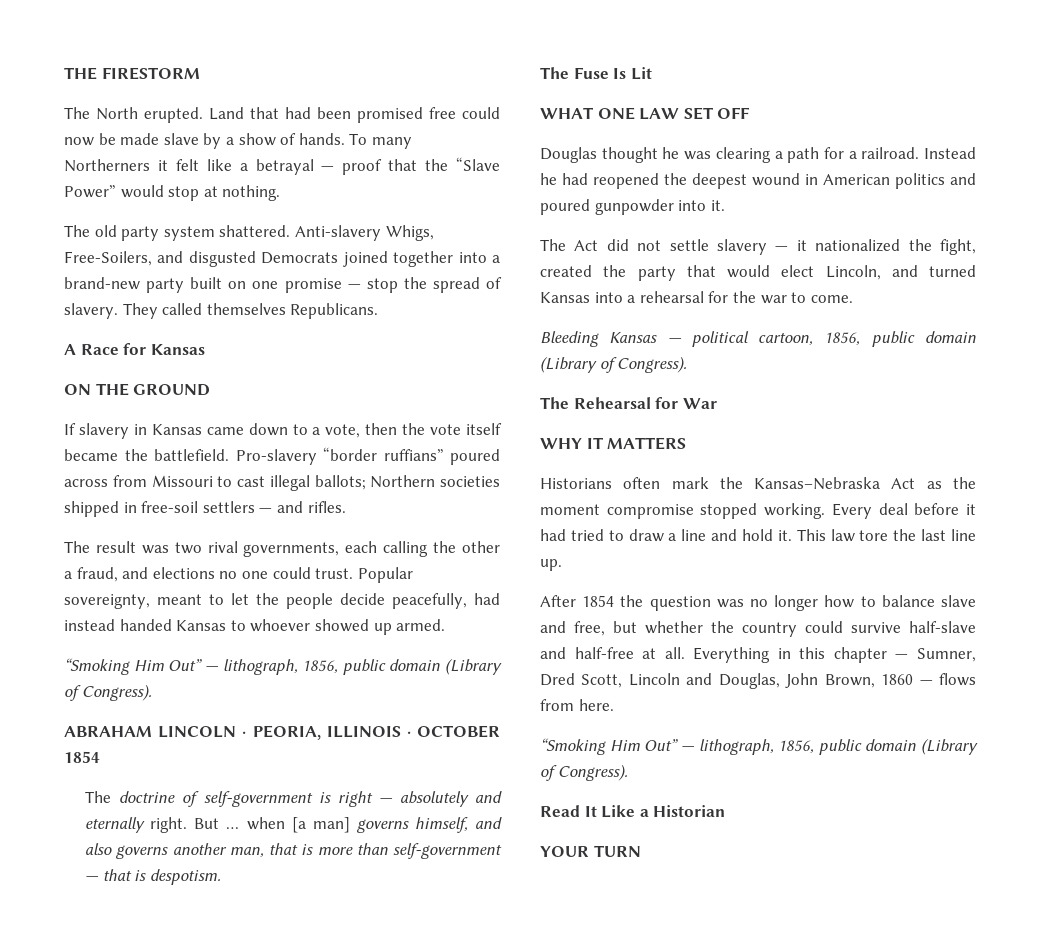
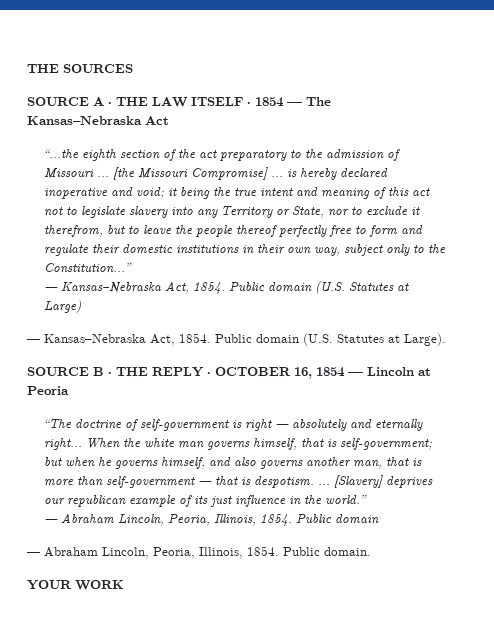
[64,67,200,80] [64,107,500,123] [64,133,412,149] [64,157,500,175] [64,185,281,201] [64,225,434,241] [64,251,501,267] [64,277,503,293] [64,303,379,319] [64,343,205,355] [64,383,211,396] [64,423,503,439] [64,447,500,465] [64,475,500,491] [64,501,346,517] [64,541,501,557] [64,567,413,583] [64,593,500,609] [64,619,446,635] [64,658,502,675] [64,684,152,701] [64,725,401,740] THE FIRESTORM // The North erupted. Land that had been promised free could now be made slave by a show of hands. To many Northerners it felt like a betrayal — proof that the “Slave Power” would stop at nothing. // The old party system shattered. Anti-slavery Whigs, Free-Soilers, and disgusted Democrats joined together into a brand-new party built on one promise — stop the spread of slavery. They called themselves Republicans. // A Race for Kansas // ON THE GROUND // If slavery in Kansas came down to a vote, then the vote itself became the battlefield. Pro-slavery “border ruffians” poured across from Missouri to cast illegal ballots; Northern societies shipped in free-soil settlers — and rifles. // The result was two rival governments, each calling the other a fraud, and elections no one could trust. Popular sovereignty, meant to let the people decide peacefully, had instead handed Kansas to whoever showed up armed. // “Smoking Him Out” — lithograph, 1856, public domain (Library of Congress). // ABRAHAM LINCOLN · PEORIA, ILLINOIS -> [27,64,133,73] [27,97,331,107] [27,116,169,125] [44,149,401,161] [44,167,389,180] [44,187,431,199] [44,206,421,218] [44,225,424,237] [44,244,447,256] [44,263,133,273] [44,281,410,294] [44,300,82,313] [27,333,446,346] [27,367,204,377] THE SOURCES // SOURCE A · THE LAW ITSELF · 1854 — The Kansas–Nebraska Act // “…the eighth section of the act preparatory to the admission of Missouri … [the Missouri Compromise] … is hereby declared inoperative and void; it being the true intent and meaning of this act not to legislate slavery into any Territory or State, nor to exclude it therefrom, but to leave the people thereof perfectly free to form and regulate their domestic institutions in their own way, subject only to the Constitution…” // — Kansas–Nebraska Act, 1854. Public domain (U.S. Statutes at Large) // — Kansas–Nebraska Act, 1854. Public domain (U.S. Statutes at Large). // SOURCE B · THE REPLY
[64,751,100,763] [85,791,112,803] 1854 // The -> [294,367,431,379] [27,386,69,395] [44,419,73,428] 16, 1854 — Lincoln at Peoria // “The
[150,817,350,833] right. But … when [a man] -> [44,438,433,450] [44,457,113,467] right… When the white man governs himself, that is self-government; but when he
[540,67,652,80] [540,107,751,120] [540,147,976,163] [540,173,976,189] [540,199,725,215] [540,239,976,255] [540,265,976,281] [540,291,853,304] [540,331,976,347] [540,356,688,373] [540,397,717,409] [540,437,687,450] [540,477,976,490] [540,503,976,519] [540,529,976,542] [540,559,562,571] [540,595,976,611] [540,621,976,637] [540,647,976,663] [540,673,977,689] [540,699,614,711] [540,738,978,755] [540,764,628,781] [540,805,726,818] // The Fuse Is Lit // WHAT ONE LAW SET OFF // Douglas thought he was clearing a path for a railroad. Instead he had reopened the deepest wound in American politics and poured gunpowder into it. // The Act did not settle slavery — it nationalized the fight, created the party that would elect Lincoln, and turned Kansas into a rehearsal for the war to come. // Bleeding Kansas — political cartoon, 1856, public domain (Library of Congress). // The Rehearsal for War // WHY IT MATTERS // Historians often mark the Kansas–Nebraska Act as the moment compromise stopped working. Every deal before it had tried to draw a line and hold it. This law tore the last line up. // After 1854 the question was no longer how to balance slave and free, but whether the country could survive half-slave and half-free at all. Everything in this chapter — Sumner, Dred Scott, Lincoln and Douglas, John Brown, 1860 — flows from here. // “Smoking Him Out” — lithograph, 1856, public domain (Library of Congress). // Read It Like a Historian -> [318,475,434,488] [44,495,368,507] [44,513,380,526] [27,546,371,559] … [Slavery] deprives our republican example of its just influence in the world.” // — Abraham Lincoln, Peoria, Illinois, 1854. Public domain // — Abraham Lincoln, Peoria, Illinois, 1854. Public domain.
[593,845,641,857] TURN -> [75,580,124,590] WORK

